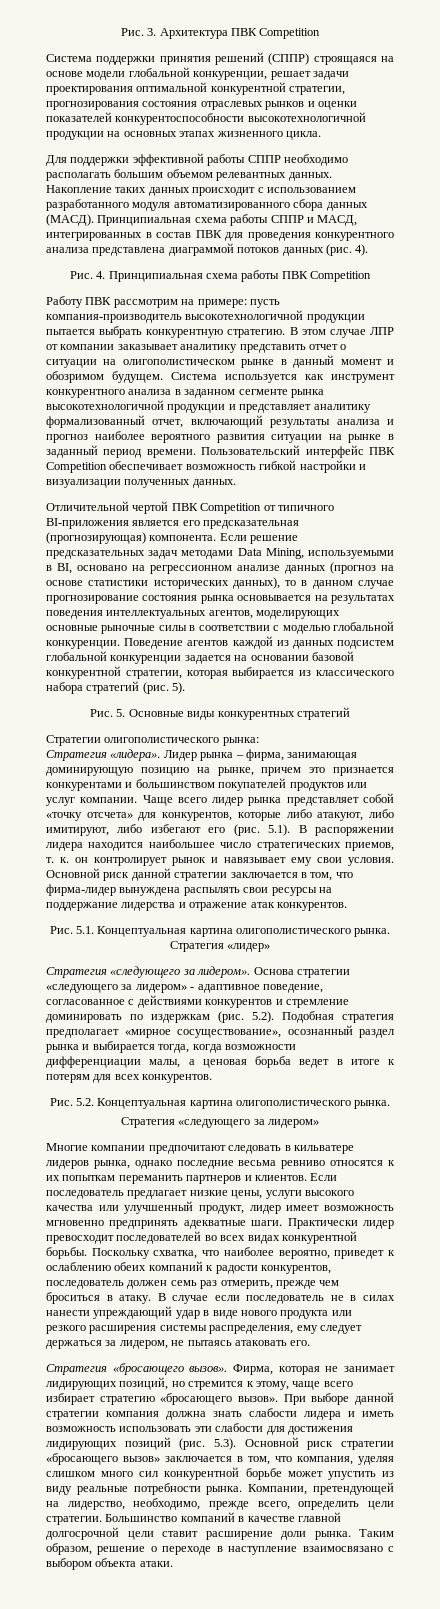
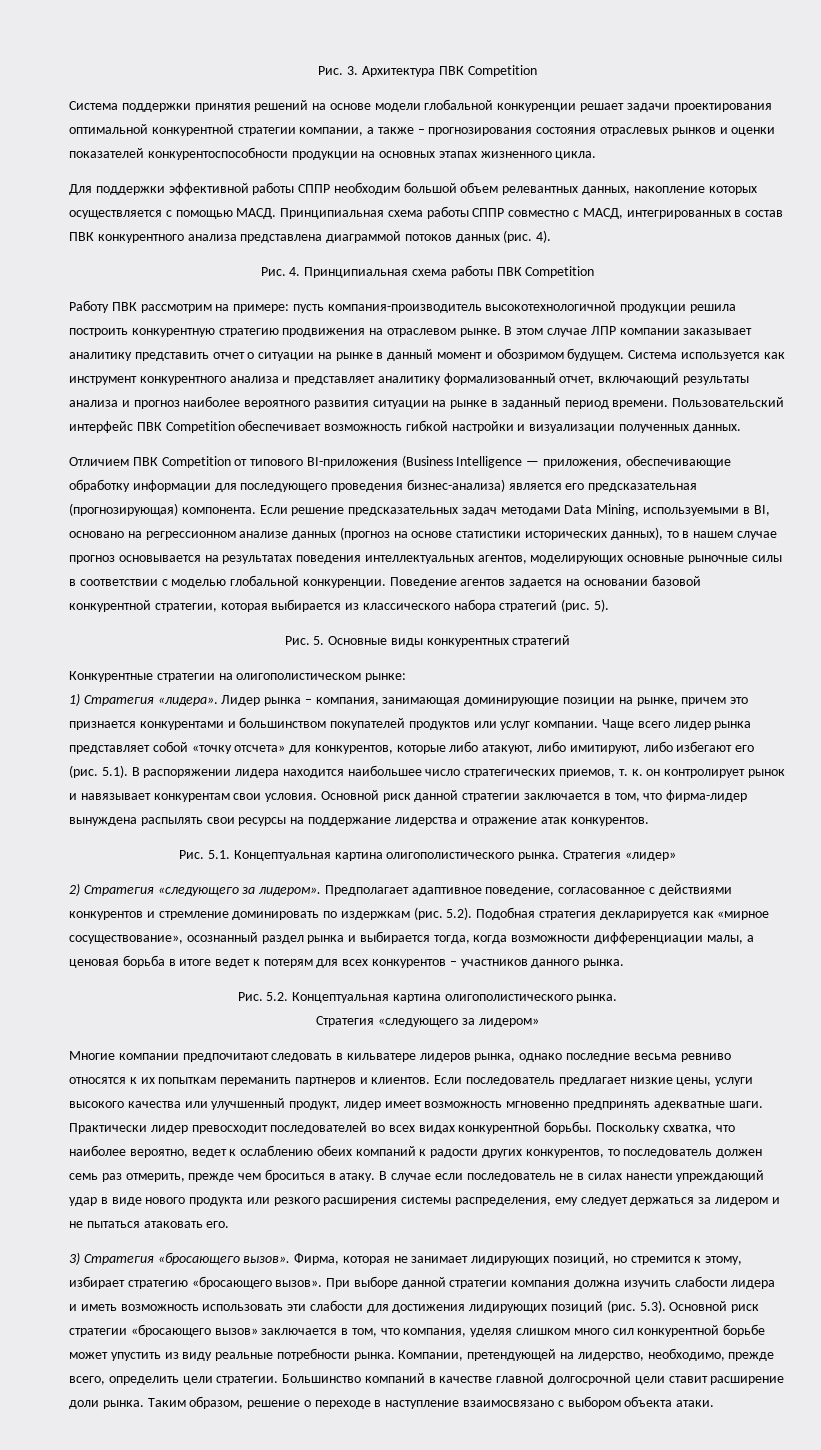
[268,53,377,65] (СППР) строящаяся -> (309, 106) none
[193,71,268,80] конкуренции, -> [497,103,577,112] конкуренции
[289,86,346,95] стратегии, -> [237,127,425,136] стратегии компании, а также –
[247,112,366,122] высокотехнологичной -> (288, 153) none
[283,154,348,166] [46,169,332,181] [46,185,356,196] [46,199,368,211] [46,214,94,226] необходимо располагать большим объемом релевантных данных. Накопление таких данных происходит с использованием разработанного модуля автоматизированного сбора данных (МАСД). -> [333,182,757,195] [69,208,277,219] необходим большой объем релевантных данных, накопление которых осуществляется с помощью МАСД.
[306,217,314,223] и -> [508,210,580,217] совместно с
[225,232,311,241] для проведения -> (94, 236) none
[46,326,286,338] пытается выбрать конкурентную стратегию. -> [690,304,737,313] [69,328,501,337] решила построить конкурентную стратегию продвижения на отраслевом рынке.
[46,344,58,350] от -> (616, 330) none
[122,359,235,365] олигополистическом -> (332, 355) none
[174,389,324,398] [46,400,226,413] в заданном сегменте рынка высокотехнологичной продукции -> (279, 379) none
[46,501,169,514] Отличительной чертой -> [69,457,129,466] Отличием
[277,505,334,511] [46,518,129,529] типичного BI-приложения -> [250,455,731,468] [69,479,505,492] типового BI-приложения (Business Intelligence — приложения, обеспечивающие обработку информации для последующего проведения бизнес-анализа)
[312,580,394,589] [46,595,234,604] данном случае прогнозирование состояния рынка -> [693,531,777,540] [69,555,115,564] нашем случае прогноз
[232,636,394,649] [46,651,182,664] каждой из данных подсистем глобальной конкуренции -> (506, 582) none
[46,735,259,746] Стратегии олигополистического рынка: // -> [69,671,407,682] [69,693,80,706] Конкурентные стратегии на олигополистическом рынке: // 1)
[245,749,358,761] [46,767,189,776] фирма, занимающая доминирующую позицию -> [315,697,616,706] компания, занимающая доминирующие позиции
[291,857,312,866] ему -> [153,793,230,802] конкурентам
(271, 947) none -> [69,883,80,896] 2)
[253,967,350,978] [46,984,195,993] Основа стратегии «следующего за лидером» - -> [324,885,409,896] Предполагает
[46,1029,119,1038] предполагает -> [599,911,714,920] декларируется как
[299,1059,330,1068] ведет -> (165, 961) none
(380, 1062) none -> [215,959,251,968] ведет
[142,1074,213,1083] конкурентов. -> [372,959,625,968] конкурентов – участников данного рынка.
[334,1250,385,1259] приведет -> [191,1149,227,1158] ведет
[260,1265,331,1274] конкурентов, -> [482,1149,620,1158] других конкурентов, то
[119,1340,232,1349] лидером, не пытаясь -> [714,1197,780,1206] [69,1221,140,1228] лидером и не пытаться
(311, 1343) none -> [69,1252,80,1265] 3)
[292,1381,353,1390] чаще всего -> (743, 1260) none
[213,1411,242,1417] знать -> [623,1280,671,1289] изучить

